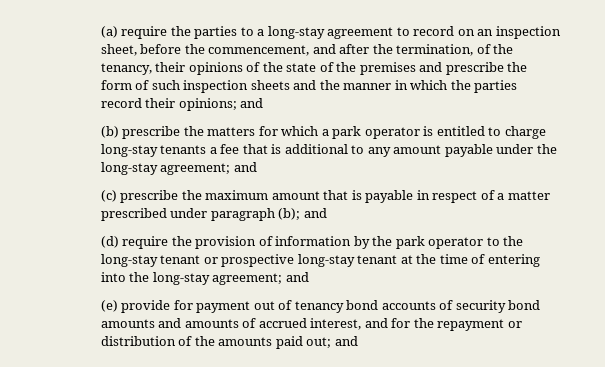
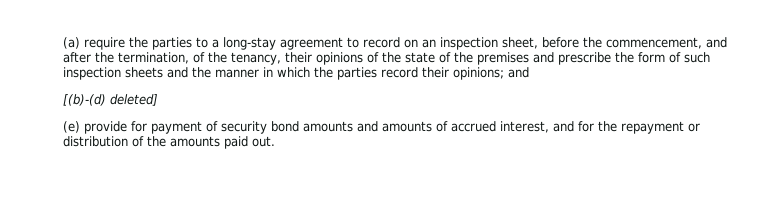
[100,126,546,139] [100,144,557,157] [100,162,257,175] [100,190,550,203] [100,208,327,221] [100,236,524,249] [100,254,540,267] [100,272,309,285] (b) prescribe the matters for which a park operator is entitled to charge long-stay tenants a fee that is additional to any amount payable under the long-stay agreement; and // (c) prescribe the maximum amount that is payable in respect of a matter prescribed under paragraph (b); and // (d) require the provision of information by the park operator to the long-stay tenant or prospective long-stay tenant at the time of entering into the long-stay agreement; and -> [63,94,159,106] [(b)-(d) deleted]
[253,300,436,313] out of tenancy bond accounts -> (203, 127) none
[306,336,358,348] out; and -> [252,136,276,147] out.

